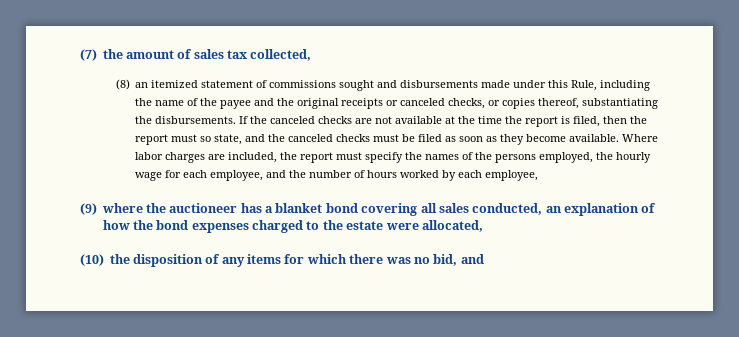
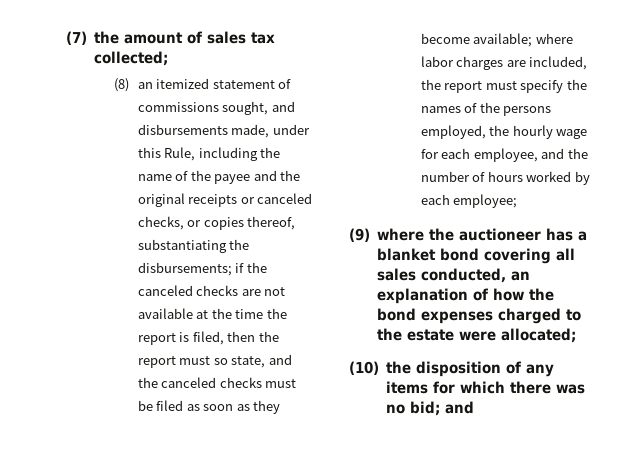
[250,49,312,61] collected, -> [93,51,168,66] collected;
[339,80,375,91] sought -> [222,101,269,115] sought,
[481,80,511,88] made -> [231,124,270,138] made,
[155,116,249,124] disbursements. If -> [137,262,245,276] disbursements; if
[569,134,659,142] available. Where -> [473,33,573,47] available; where
[485,170,539,181] employee, -> [453,194,518,208] employee;
[421,220,483,232] allocated, -> [500,328,576,343] allocated;
[433,254,458,266] bid, -> [409,401,440,416] bid;

